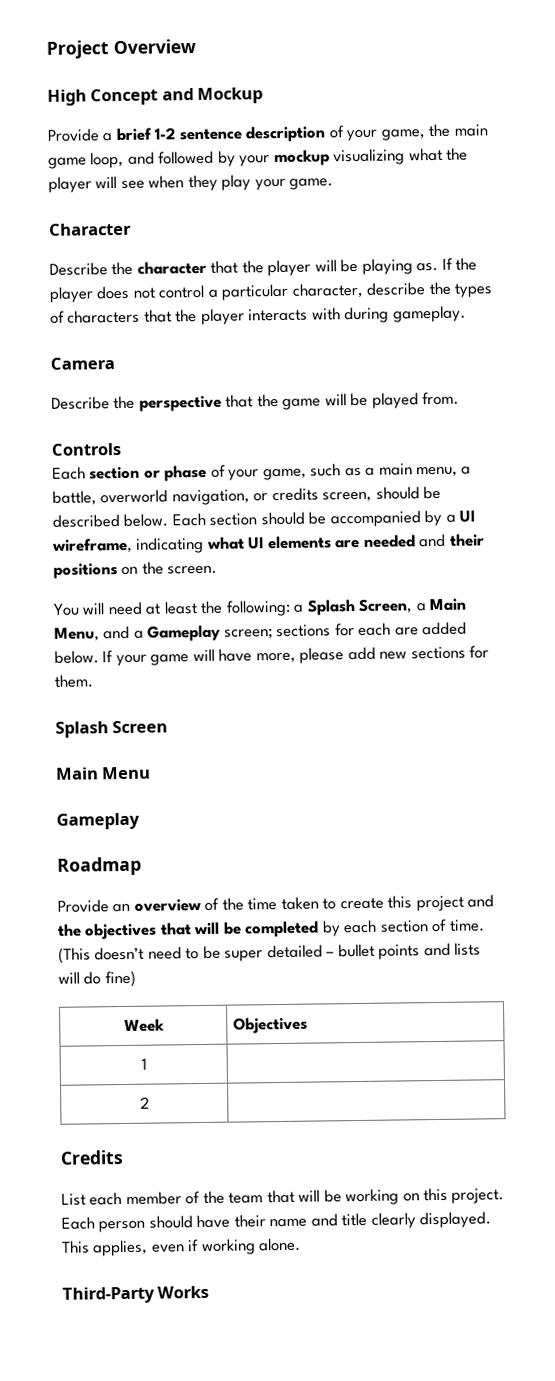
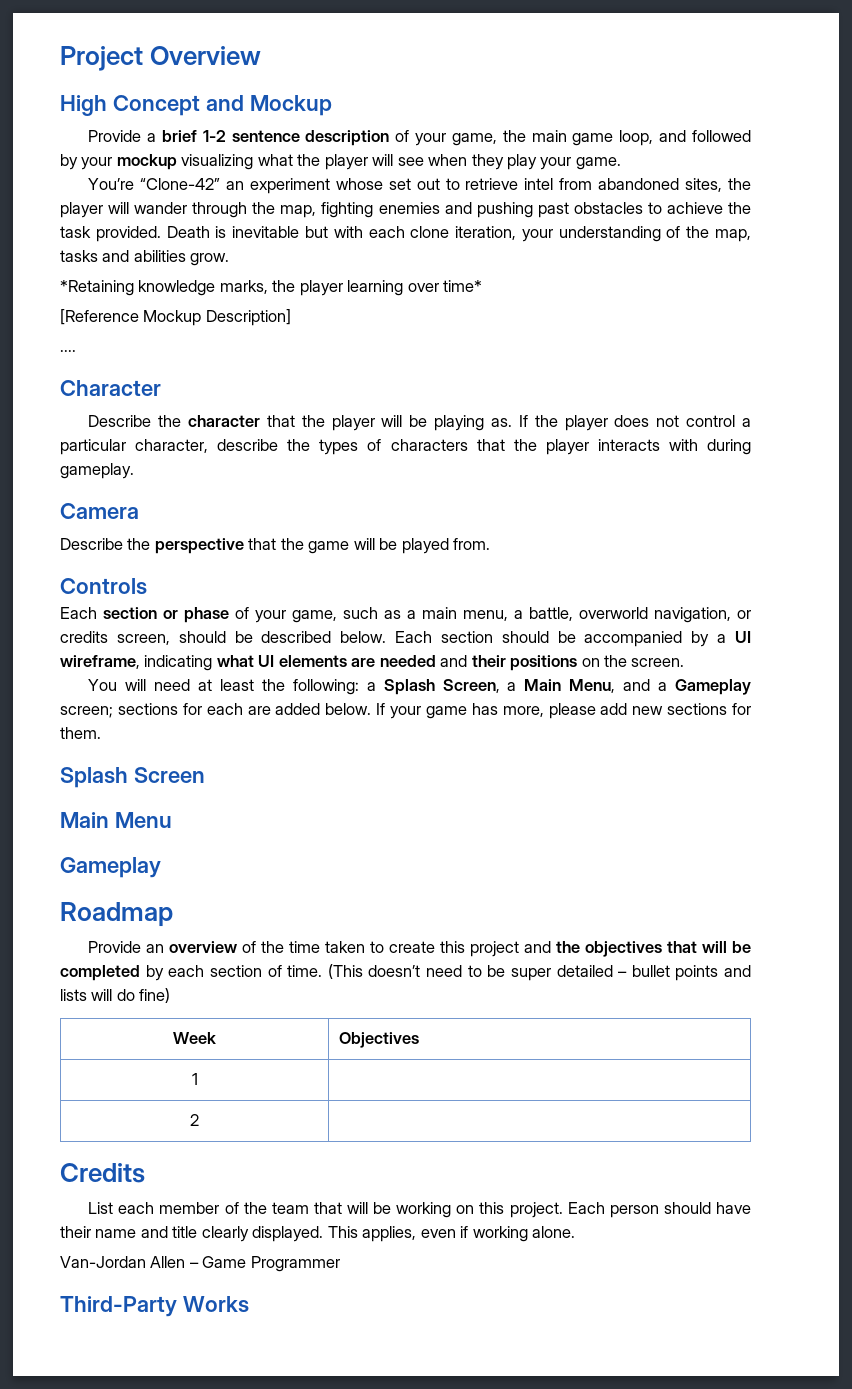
(334, 184) none -> [88,178,752,194] [60,202,751,218] [60,226,752,242] [60,250,230,266] [60,280,483,296] [60,309,291,326] [60,350,76,352] // You’re “Clone-42” an experiment whose set out to retrieve intel from abandoned sites, the player will wander through the map, fighting enemies and pushing past obstacles to achieve the task provided. Death is inevitable but with each clone iteration, your understanding of the map, tasks and abilities grow. // *Retaining knowledge marks, the player learning over time* // [Reference Mockup Description] // ....
[192,648,253,662] will have -> [471,703,498,715] has
(302, 1244) none -> [60,1256,340,1272] // Van-Jordan Allen – Game Programmer

